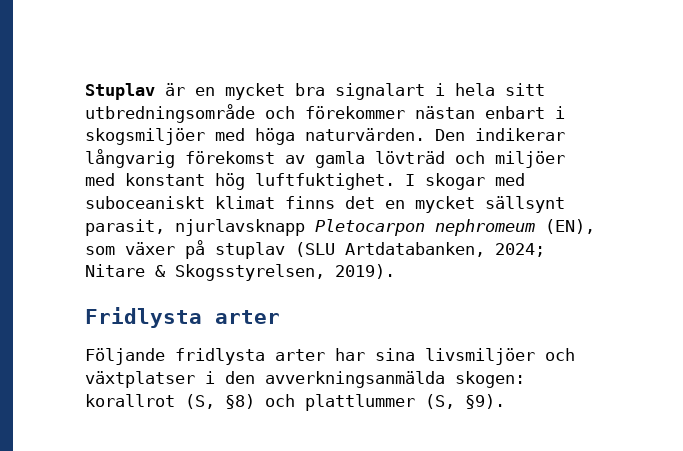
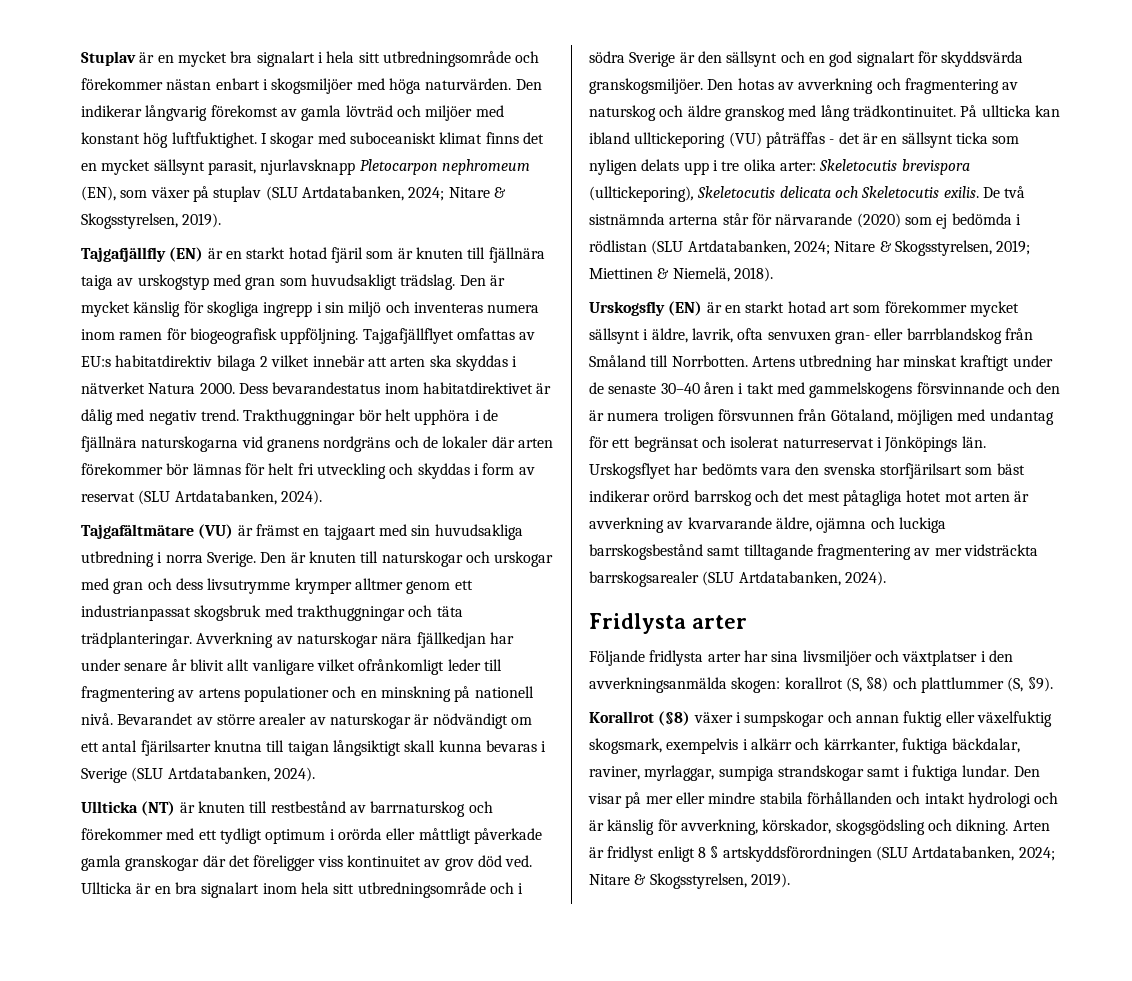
(395, 271) none -> [81,247,545,263] [81,274,505,290] [81,301,540,317] [81,328,536,344] [81,355,518,371] [81,382,552,394] [81,409,498,425] [81,436,553,452] [81,463,535,479] [81,490,322,505] [81,524,523,540] [81,551,554,567] [81,578,473,594] [81,605,463,621] [81,632,514,648] [81,659,502,675] [81,686,534,702] [81,713,532,729] [81,740,547,756] [81,767,315,783] [81,801,493,817] [81,828,542,844] [81,855,533,871] [81,882,524,898] [589,51,1024,67] [589,78,1019,94] [589,105,1060,121] [589,132,1020,148] [589,159,970,175] [589,186,1026,202] [589,213,1021,229] [589,240,1031,256] [589,267,773,282] [589,301,1019,317] [589,328,1033,344] [589,355,1053,371] [589,382,1061,398] [589,409,1054,425] [589,436,986,452] [589,463,1025,479] [589,490,1030,506] [589,517,946,533] [589,544,1038,560] [589,571,886,587] // Tajgafjällfly (EN) är en starkt hotad fjäril som är knuten till fjällnära taiga av urskogstyp med gran som huvudsakligt trädslag. Den är mycket känslig för skogliga ingrepp i sin miljö och inventeras numera inom ramen för biogeografisk uppföljning. Tajgafjällflyet omfattas av EU:s habitatdirektiv bilaga 2 vilket innebär att arten ska skyddas i nätverket Natura 2000. Dess bevarandestatus inom habitatdirektivet är dålig med negativ trend. Trakthuggningar bör helt upphöra i de fjällnära naturskogarna vid granens nordgräns och de lokaler där arten förekommer bör lämnas för helt fri utveckling och skyddas i form av reservat (SLU Artdatabanken, 2024). // Tajgafältmätare (VU) är främst en tajgaart med sin huvudsakliga utbredning i norra Sverige. Den är knuten till naturskogar och urskogar med gran och dess livsutrymme krymper alltmer genom ett industrianpassat skogsbruk med trakthuggningar och täta trädplanteringar. Avverkning av naturskogar nära fjällkedjan har under senare år blivit allt vanligare vilket ofrånkomligt leder till fragmentering av artens populationer och en minskning på nationell nivå. Bevarandet av större arealer av naturskogar är nödvändigt om ett antal fjärilsarter knutna till taigan långsiktigt skall kunna bevaras i Sverige (SLU Artdatabanken, 2024). // Ullticka (NT) är knuten till restbestånd av barrnaturskog och förekommer med ett tydligt optimum i orörda eller måttligt påverkade gamla granskogar där det föreligger viss kontinuitet av grov död ved. Ullticka är en bra signalart inom hela sitt utbredningsområde och i södra Sverige är den sällsynt och en god signalart för skyddsvärda granskogsmiljöer. Den hotas av avverkning och fragmentering av naturskog och äldre granskog med lång trädkontinuitet. På ullticka kan ibland ulltickeporing (VU) påträffas - det är en sällsynt ticka som nyligen delats upp i tre olika arter: Skeletocutis brevispora (ulltickeporing), Skeletocutis delicata och Skeletocutis exilis. De två sistnämnda arterna står för närvarande (2020) som ej bedömda i rödlistan (SLU Artdatabanken, 2024; Nitare & Skogsstyrelsen, 2019; Miettinen & Niemelä, 2018). // Urskogsfly (EN) är en starkt hotad art som förekommer mycket sällsynt i äldre, lavrik, ofta senvuxen gran- eller barrblandskog från Småland till Norrbotten. Artens utbredning har minskat kraftigt under de senaste 30–40 åren i takt med gammelskogens försvinnande och den är numera troligen försvunnen från Götaland, möjligen med undantag för ett begränsat och isolerat naturreservat i Jönköpings län. Urskogsflyet har bedömts vara den svenska storfjärilsart som bäst indikerar orörd barrskog och det mest påtagliga hotet mot arten är avverkning av kvarvarande äldre, ojämna och luckiga barrskogsbestånd samt tilltagande fragmentering av mer vidsträckta barrskogsarealer (SLU Artdatabanken, 2024).
(505, 401) none -> [589,711,1052,727] [589,738,1021,754] [589,765,1040,781] [588,792,1059,808] [589,819,1050,835] [589,846,1055,862] [589,873,790,889] // Korallrot (§8) växer i sumpskogar och annan fuktig eller växelfuktig skogsmark, exempelvis i alkärr och kärrkanter, fuktiga bäckdalar, raviner, myrlaggar, sumpiga strandskogar samt i fuktiga lundar. Den visar på mer eller mindre stabila förhållanden och intakt hydrologi och är känslig för avverkning, körskador, skogsgödsling och dikning. Arten är fridlyst enligt 8 § artskyddsförordningen (SLU Artdatabanken, 2024; Nitare & Skogsstyrelsen, 2019).

